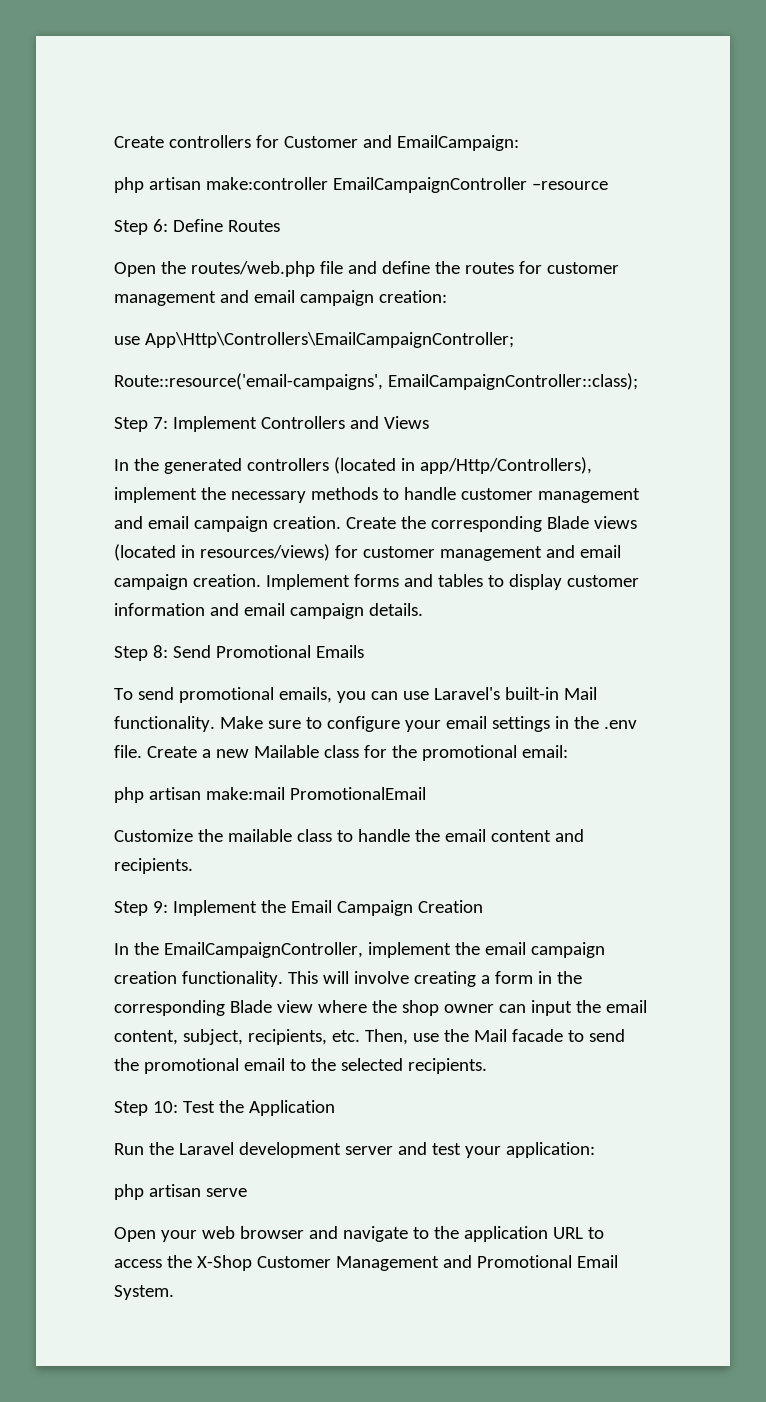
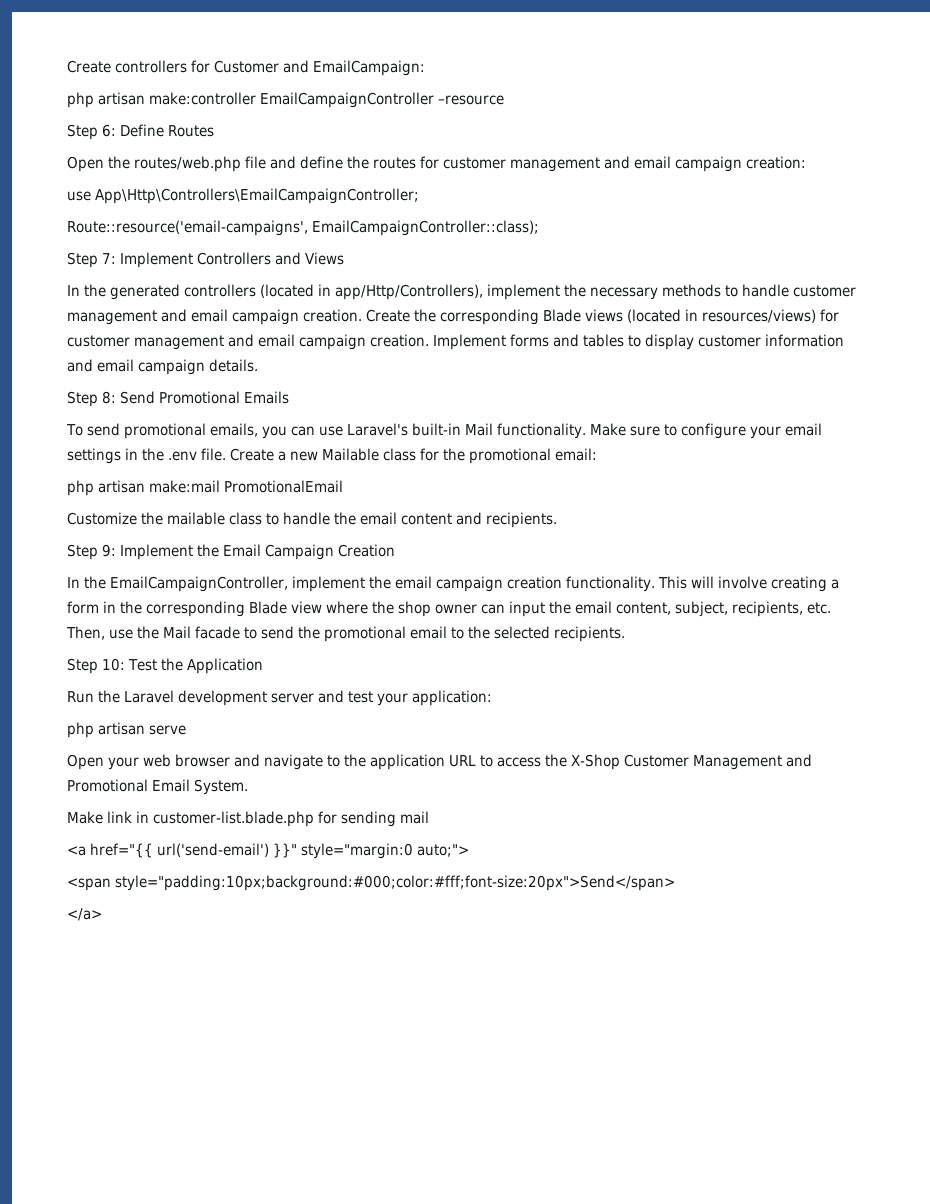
(174, 1292) none -> [67,811,429,827] [67,843,469,859] [67,875,675,891] [67,908,102,921] // Make link in customer-list.blade.php for sending mail // <a href="{{ url('send-email') }}" style="margin:0 auto;"> // <span style="padding:10px;background:#000;color:#fff;font-size:20px">Send</span> // </a>

